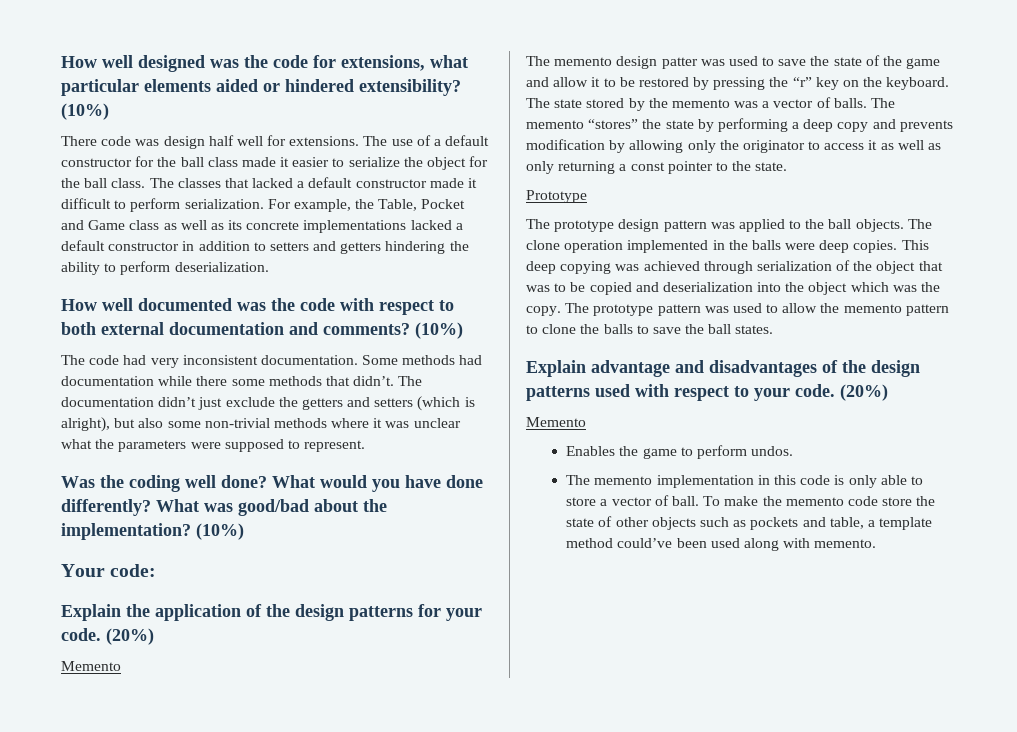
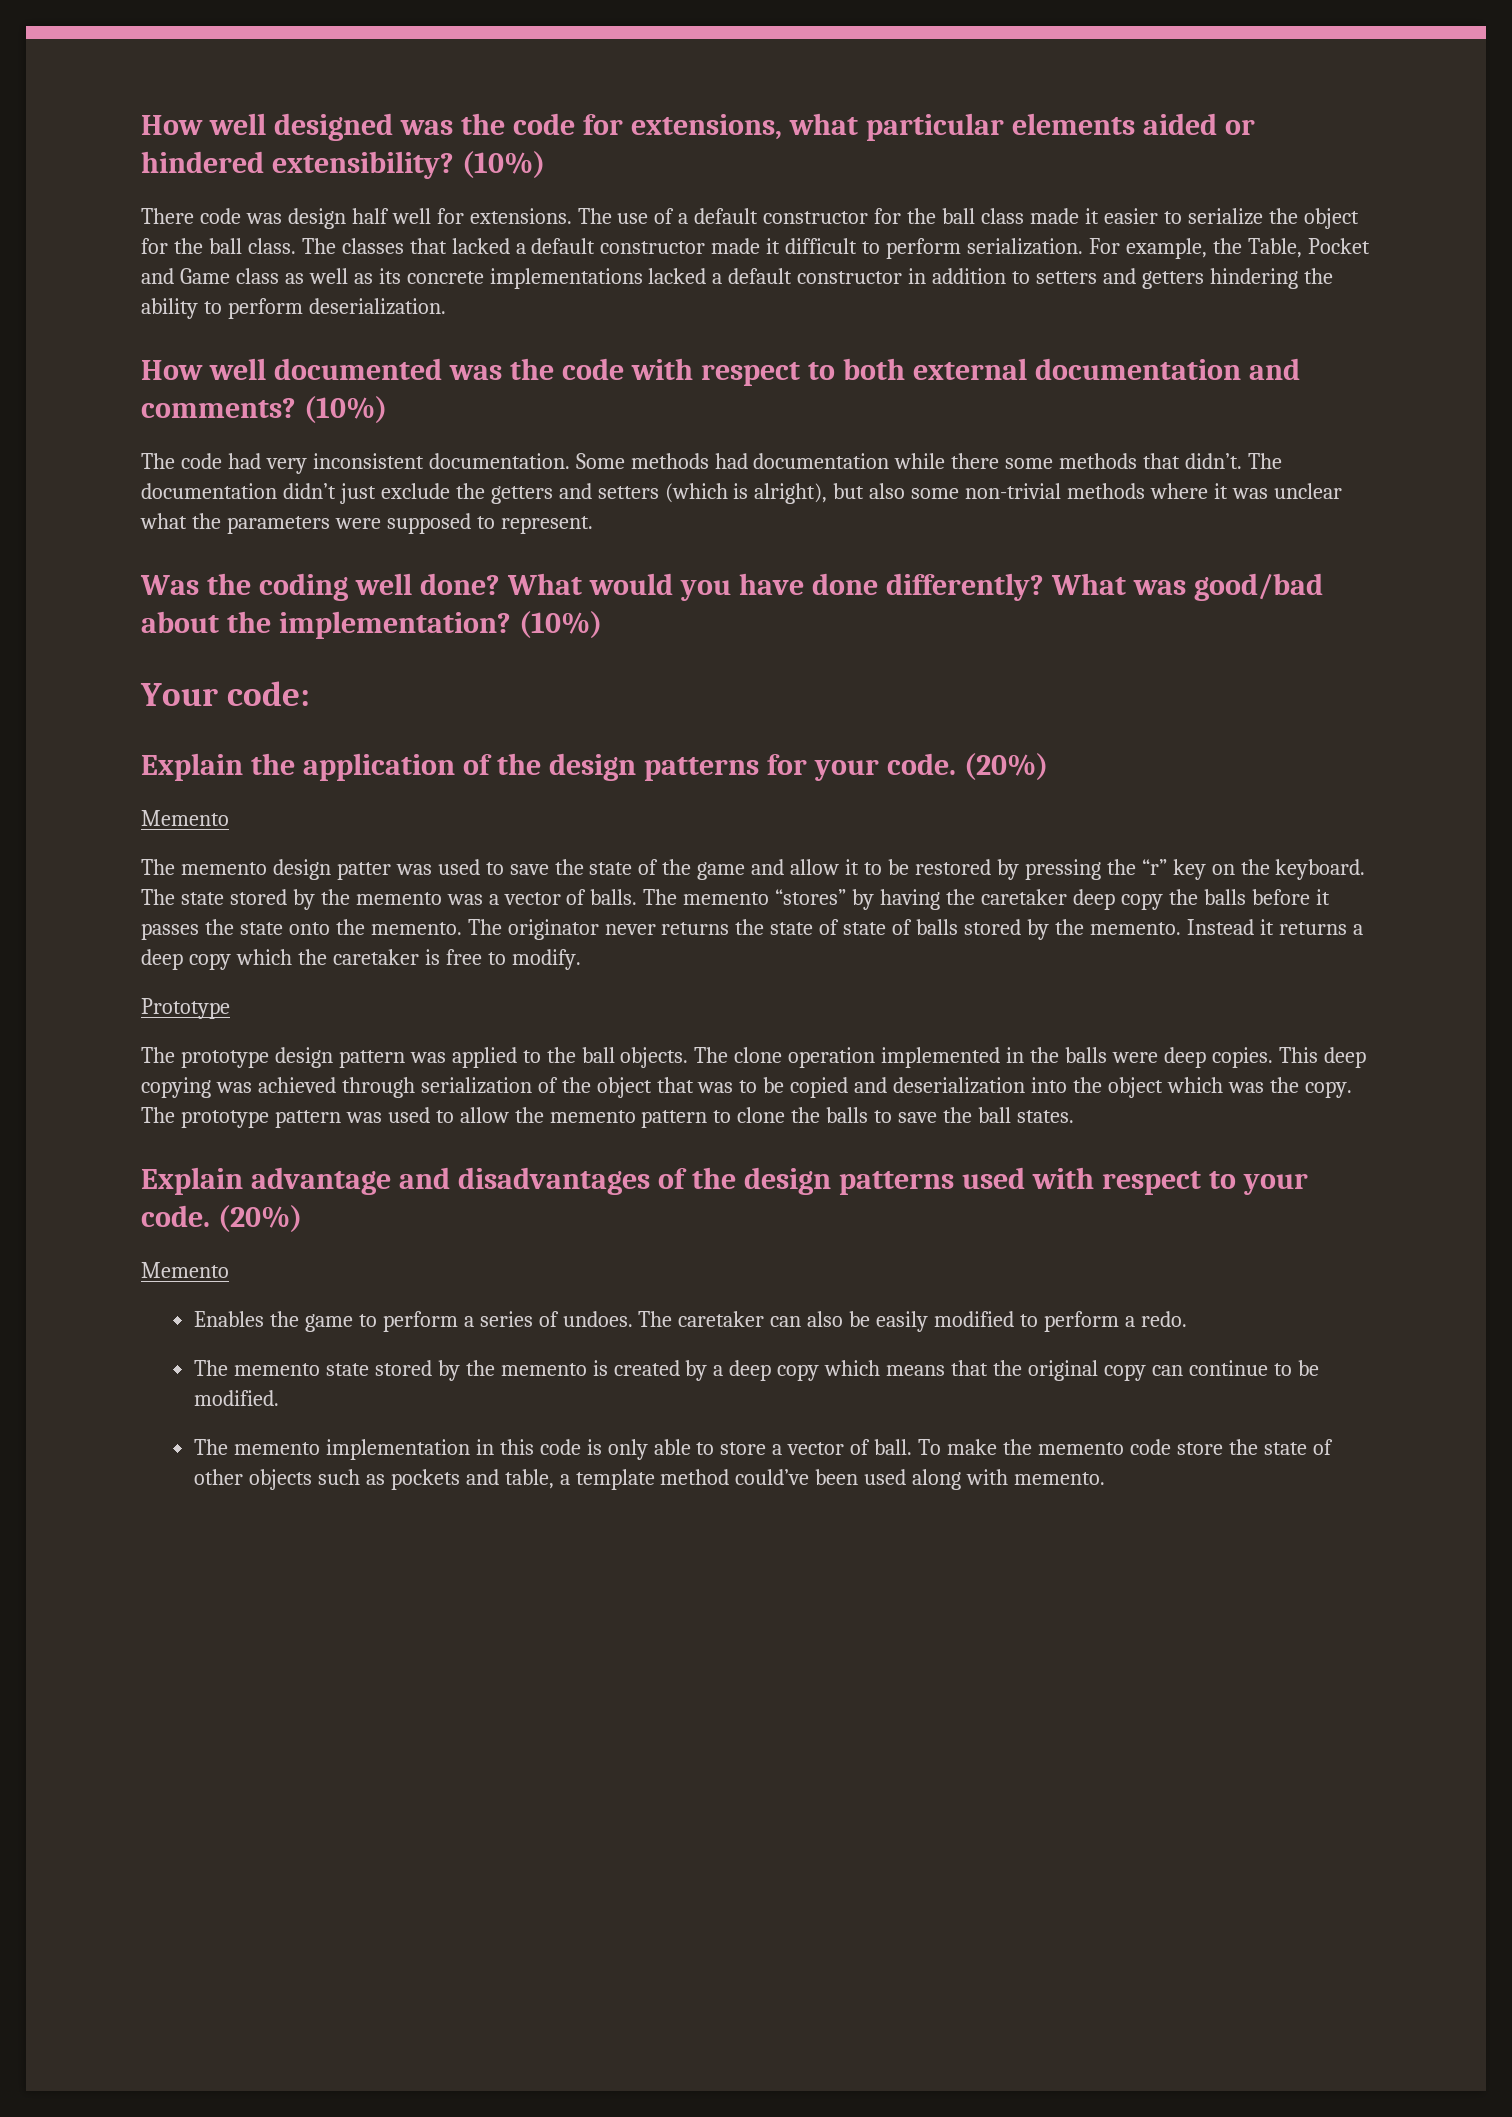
[642,118,953,132] [526,139,942,153] [526,161,788,174] the state by performing a deep copy and prevents modification by allowing only the originator to access it as well as only returning a const pointer to the state. -> [852,889,1330,910] [141,919,1363,940] [141,949,581,970] by having the caretaker deep copy the balls before it passes the state onto the memento. The originator never returns the state of state of balls stored by the memento. Instead it returns a deep copy which the caretaker is free to modify.
[751,446,794,456] undos. -> [463,1311,1187,1332] [194,1360,1319,1381] [194,1390,280,1406] a series of undoes. The caretaker can also be easily modified to perform a redo. // The memento state stored by the memento is created by a deep copy which means that the original copy can continue to be modified.

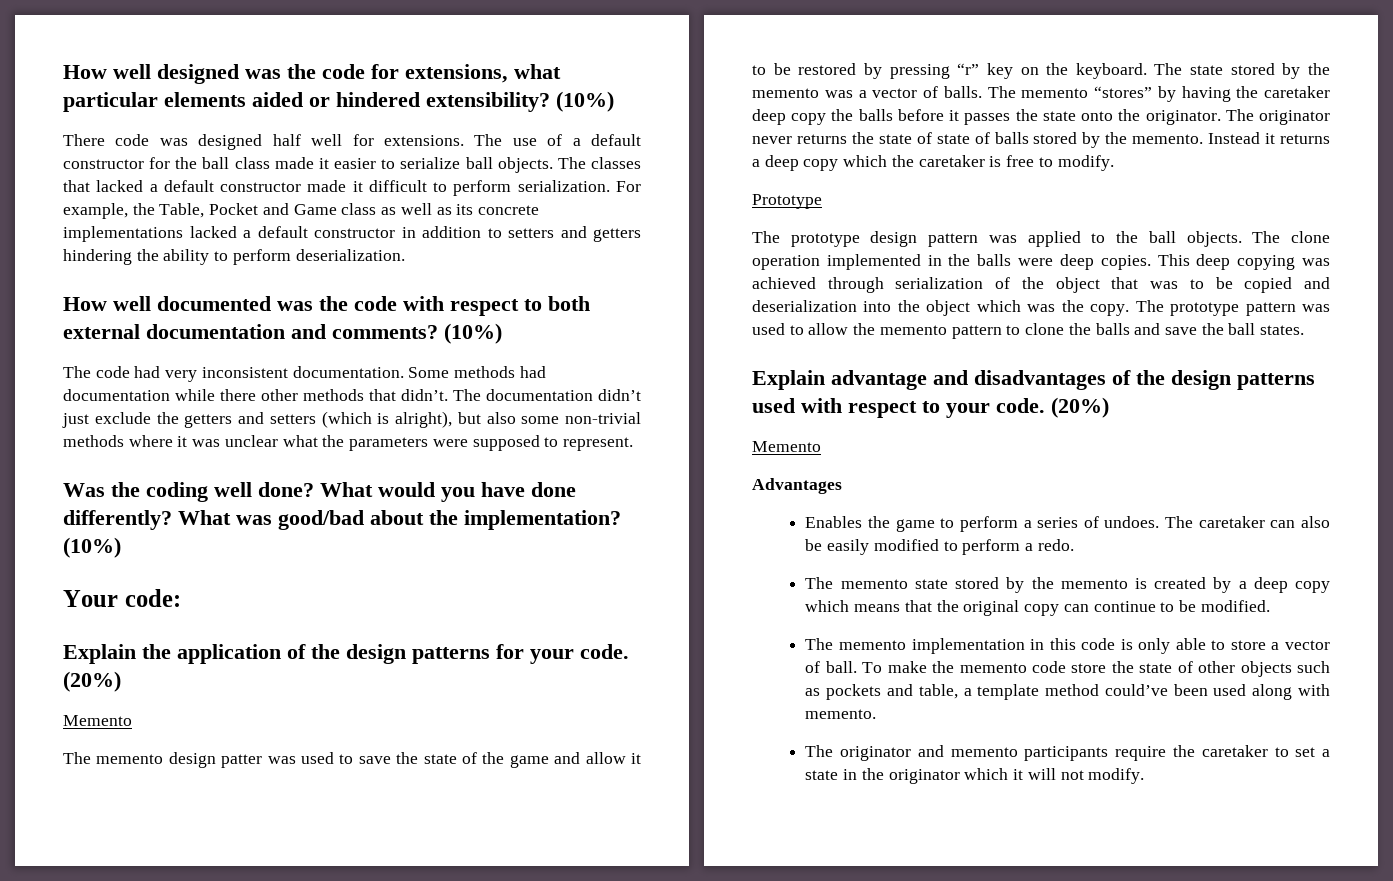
[287,208,346,229] design -> [198,134,263,150] designed
[1268,208,1359,229] [141,238,296,254] the object for the ball class. -> [465,157,553,173] ball objects.
[1005,458,1054,469] some -> [261,389,298,401] other
[1106,859,1136,875] the -> (950, 71) none
[370,922,462,935] memento. -> [1145,110,1221,125] originator.
[874,1110,893,1123] to -> [1134,323,1161,335] and
(229, 1270) none -> [752,478,842,494] // Advantages
(1106, 1478) none -> [805,745,1330,761] [805,768,1145,784] // The originator and memento participants require the caretaker to set a state in the originator which it will not modify.

